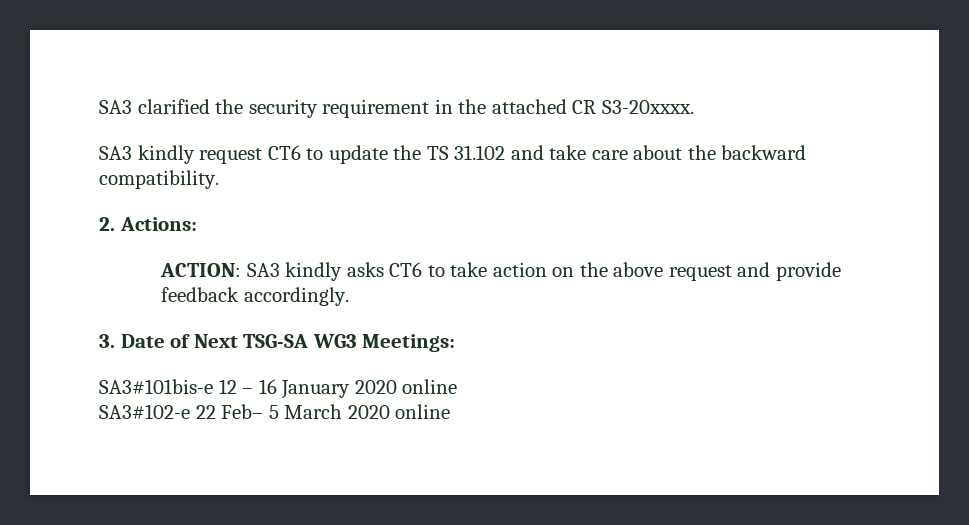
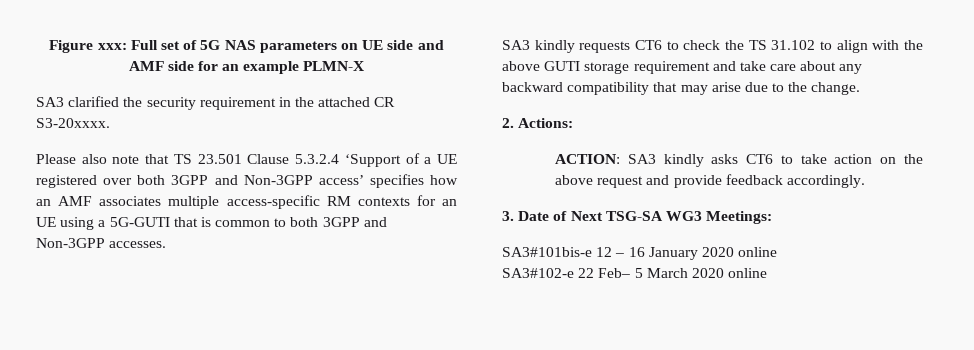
(99, 107) none -> [49,40,444,53] [128,61,366,74] Figure xxx: Full set of 5G NAS parameters on UE side and AMF side for an example PLMN-X //
[99,145,388,164] // SA3 kindly request CT6 to update -> [36,153,458,167] [36,174,458,188] [36,195,457,209] [36,217,387,230] [36,238,167,248] [502,40,721,53] // Please also note that TS 23.501 Clause 5.3.2.4 ‘Support of a UE registered over both 3GPP and Non-3GPP access’ specifies how an AMF associates multiple access-specific RM contexts for an UE using a 5G-GUTI that is common to both 3GPP and Non-3GPP accesses. // SA3 kindly requests CT6 to check
[510,145,807,160] [99,170,219,189] and take care about the backward compatibility. -> [820,40,923,53] [502,61,863,74] [502,82,861,95] to align with the above GUTI storage requirement and take care about any backward compatibility that may arise due to the change.

